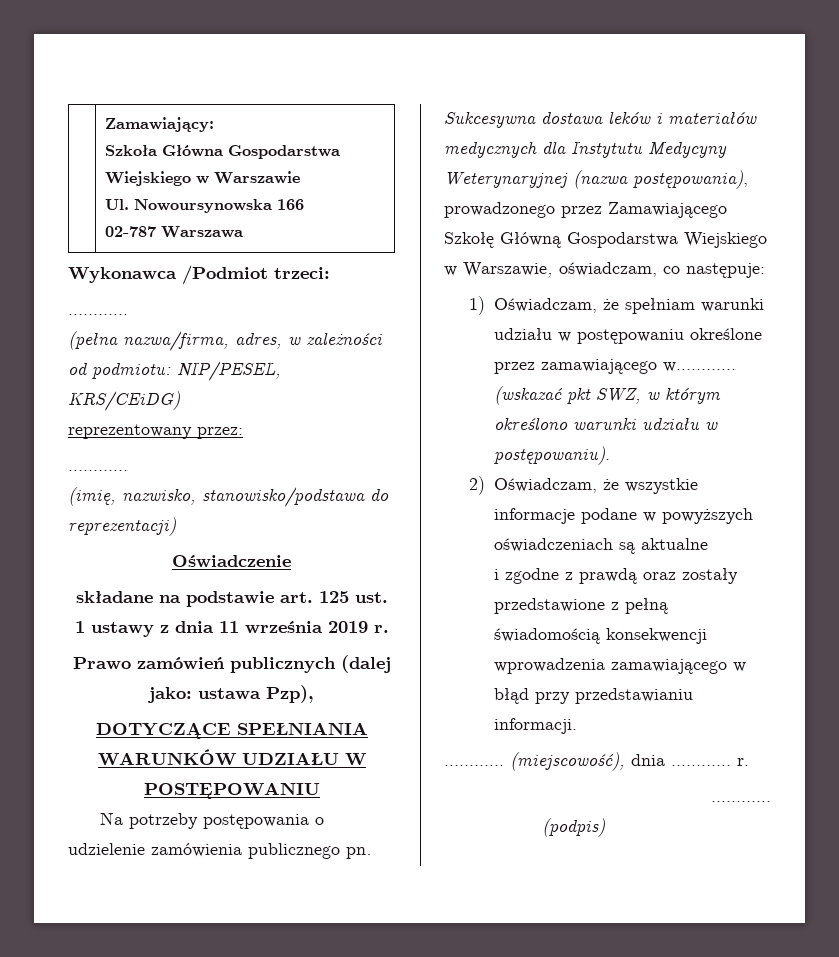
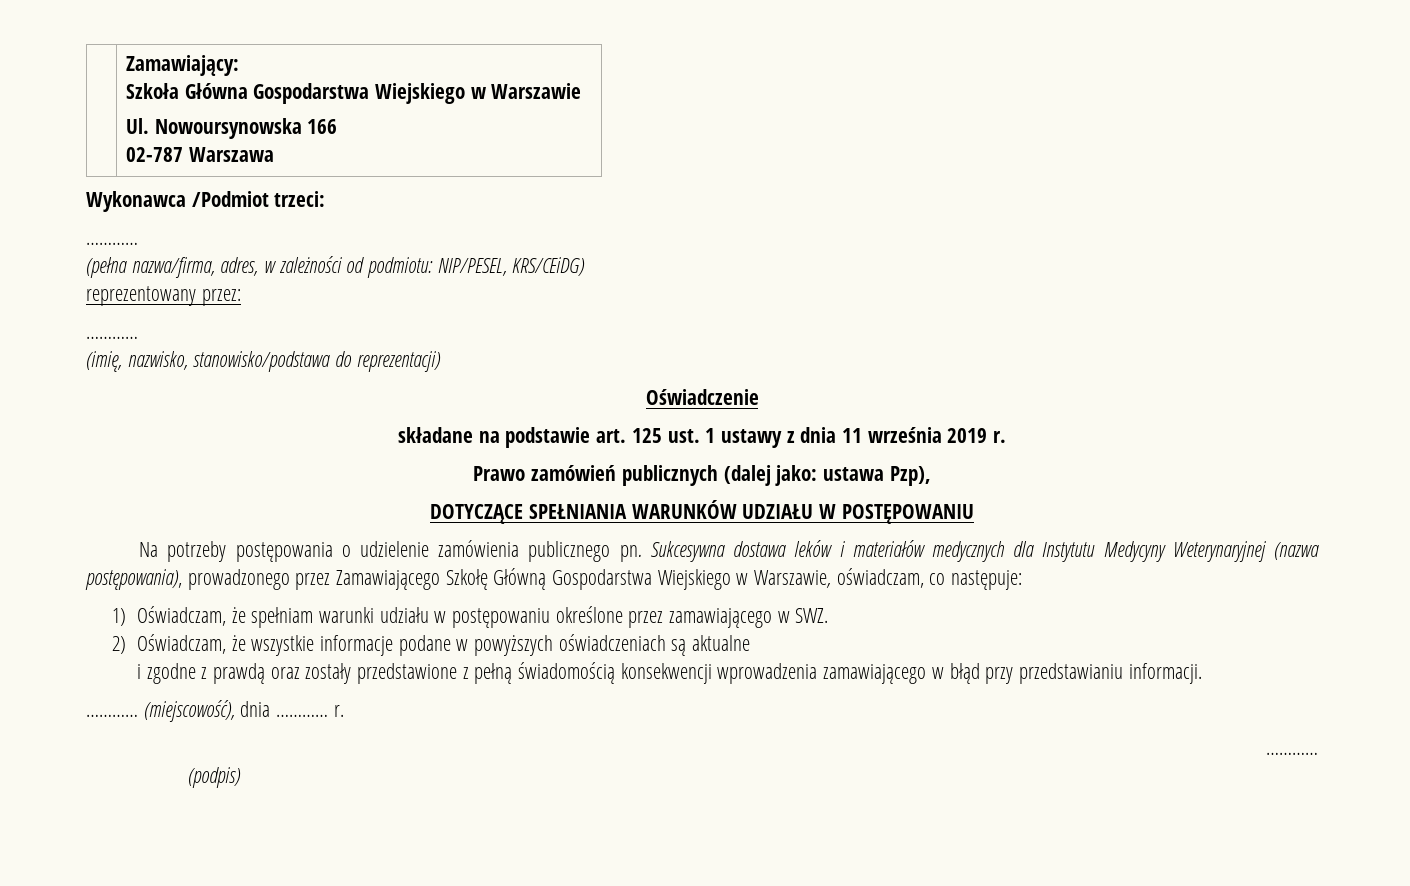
[663,362,737,372] [494,386,722,405] [494,417,719,430] [494,446,611,465] w………… (wskazać pkt SWZ, w którym określono warunki udziału w postępowaniu). -> [777,608,829,623] w SWZ.

